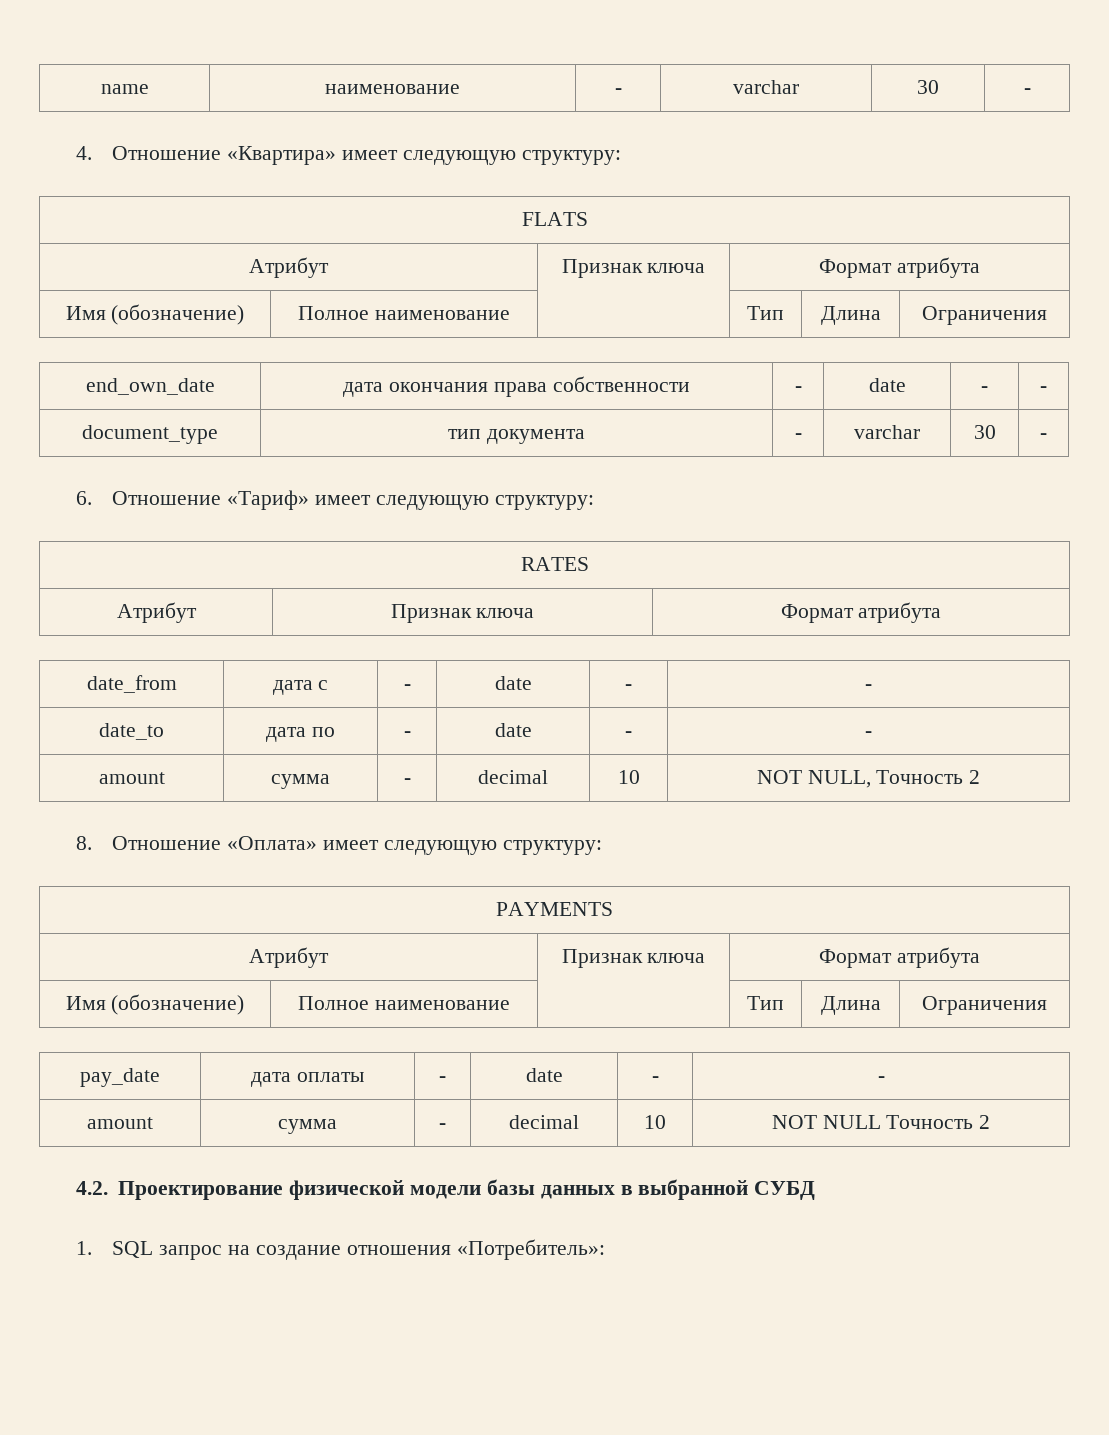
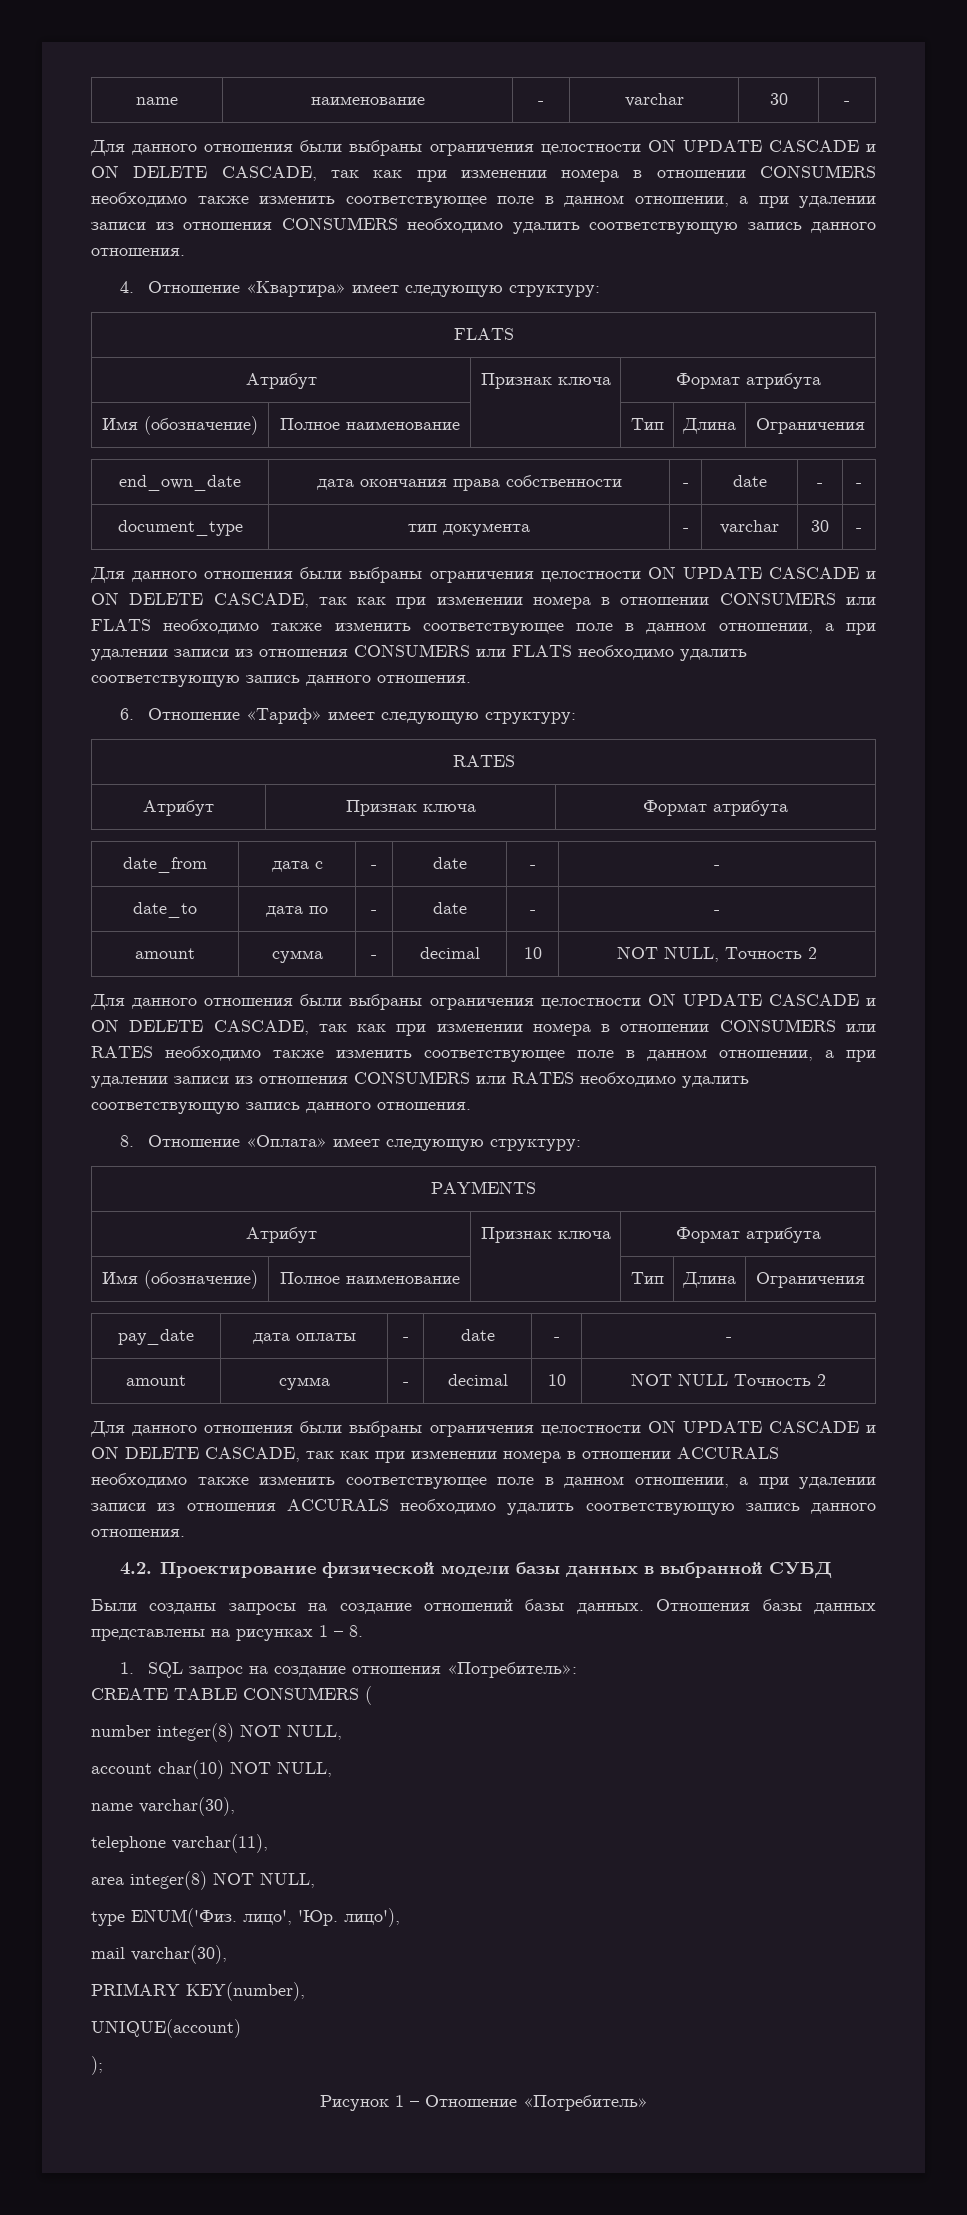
(1031, 91) none -> [90,139,877,156] [91,165,876,182] [91,192,876,208] [91,217,876,234] [91,248,185,256] // Для данного отношения были выбраны ограничения целостности ON UPDATE CASCADE и ON DELETE CASCADE, так как при изменении номера в отношении CONSUMERS необходимо также изменить соответствующее поле в данном отношении, а при удалении записи из отношения CONSUMERS необходимо удалить соответствующую запись данного отношения.
(1047, 436) none -> [90,566,877,583] [91,592,876,609] [91,619,877,635] [91,644,747,661] [91,675,471,687] // Для данного отношения были выбраны ограничения целостности ON UPDATE CASCADE и ON DELETE CASCADE, так как при изменении номера в отношении CONSUMERS или FLATS необходимо также изменить соответствующее поле в данном отношении, а при удалении записи из отношения CONSUMERS или FLATS необходимо удалить соответствующую запись данного отношения.
(981, 777) none -> [90,993,877,1010] [91,1019,876,1036] [91,1046,876,1062] [91,1071,749,1088] [91,1102,471,1114] // Для данного отношения были выбраны ограничения целостности ON UPDATE CASCADE и ON DELETE CASCADE, так как при изменении номера в отношении CONSUMERS или RATES необходимо также изменить соответствующее поле в данном отношении, а при удалении записи из отношения CONSUMERS или RATES необходимо удалить соответствующую запись данного отношения.
(991, 1122) none -> [90,1420,877,1437] [91,1446,779,1463] [91,1473,876,1489] [91,1499,876,1515] [91,1529,185,1537] // Для данного отношения были выбраны ограничения целостности ON UPDATE CASCADE и ON DELETE CASCADE, так как при изменении номера в отношении ACCURALS необходимо также изменить соответствующее поле в данном отношении, а при удалении записи из отношения ACCURALS необходимо удалить соответствующую запись данного отношения.
(816, 1190) none -> [91,1599,876,1615] [91,1625,363,1641] // Были созданы запросы на создание отношений базы данных. Отношения базы данных представлены на рисунках 1 – 8.
(605, 1249) none -> [91,1686,372,1705] [91,1723,342,1742] [91,1760,332,1779] [91,1797,235,1816] [91,1834,268,1853] [91,1871,315,1890] [91,1908,400,1927] [91,1945,227,1964] [91,1982,305,2001] [91,2019,241,2038] [91,2056,103,2075] [319,2095,648,2111] // CREATE TABLE CONSUMERS ( // number integer(8) NOT NULL, // account char(10) NOT NULL, // name varchar(30), // telephone varchar(11), // area integer(8) NOT NULL, // type ENUM('Физ. лицо', 'Юр. лицо'), // mail varchar(30), // PRIMARY KEY(number), // UNIQUE(account) // ); // Рисунок 1 – Отношение «Потребитель»

